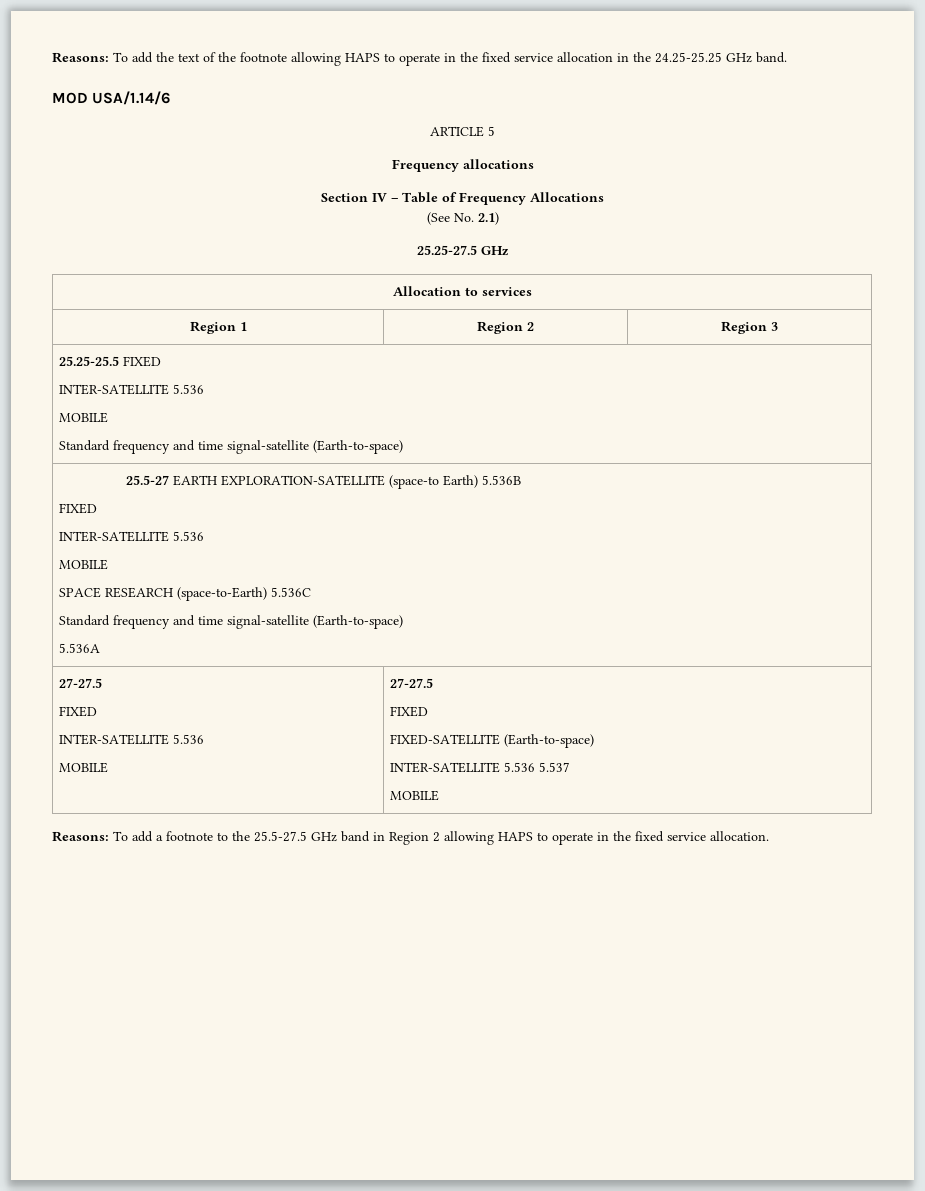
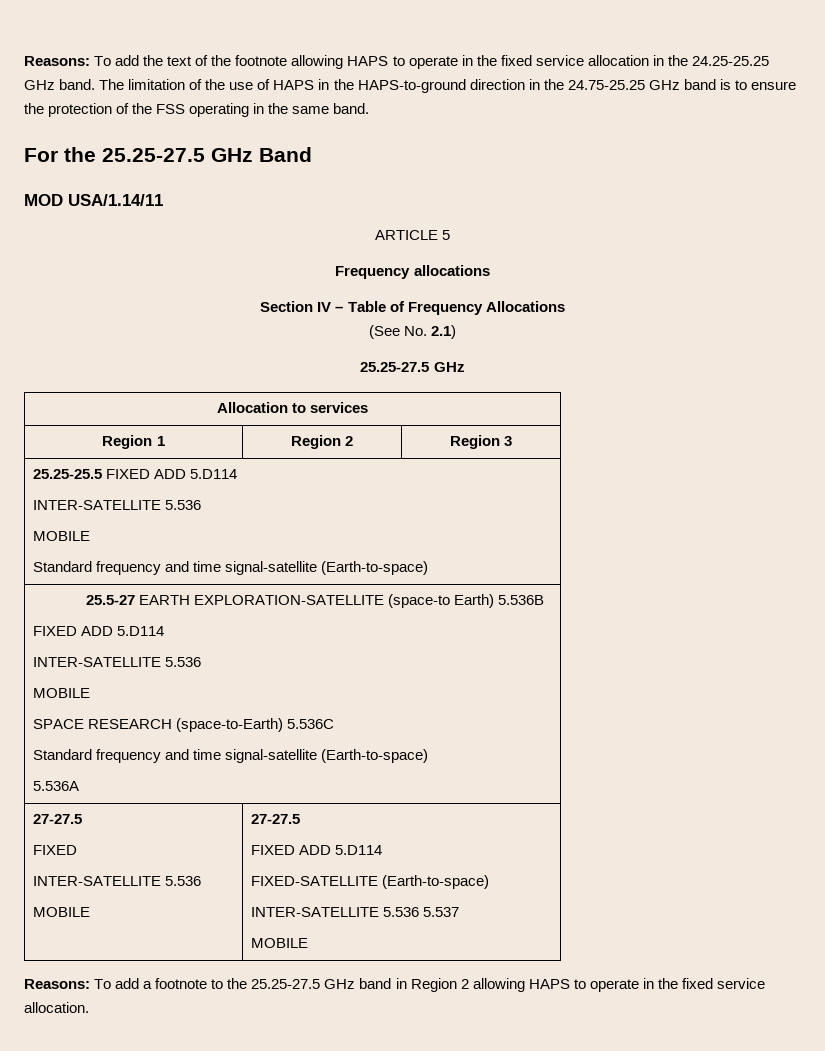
(787, 57) none -> [99,79,796,93] [24,103,370,117] [24,147,312,162] The limitation of the use of HAPS in the HAPS-to-ground direction in the 24.75-25.25 GHz band is to ensure the protection of the FSS operating in the same band. // For the 25.25-27.5 GHz Band
[92,91,171,105] USA/1.14/6 -> [68,194,163,206] USA/1.14/11
(162, 361) none -> [154,469,238,479] ADD 5.D114
(98, 508) none -> [81,626,165,636] ADD 5.D114
(429, 711) none -> [299,845,383,855] ADD 5.D114
[254,831,307,842] 25.5-27.5 -> [251,979,321,989] 25.25-27.5

